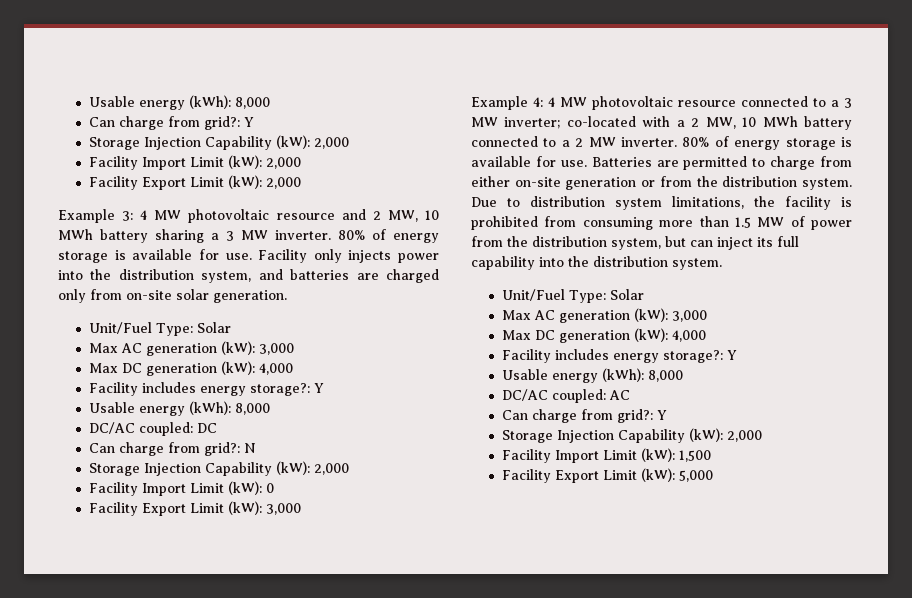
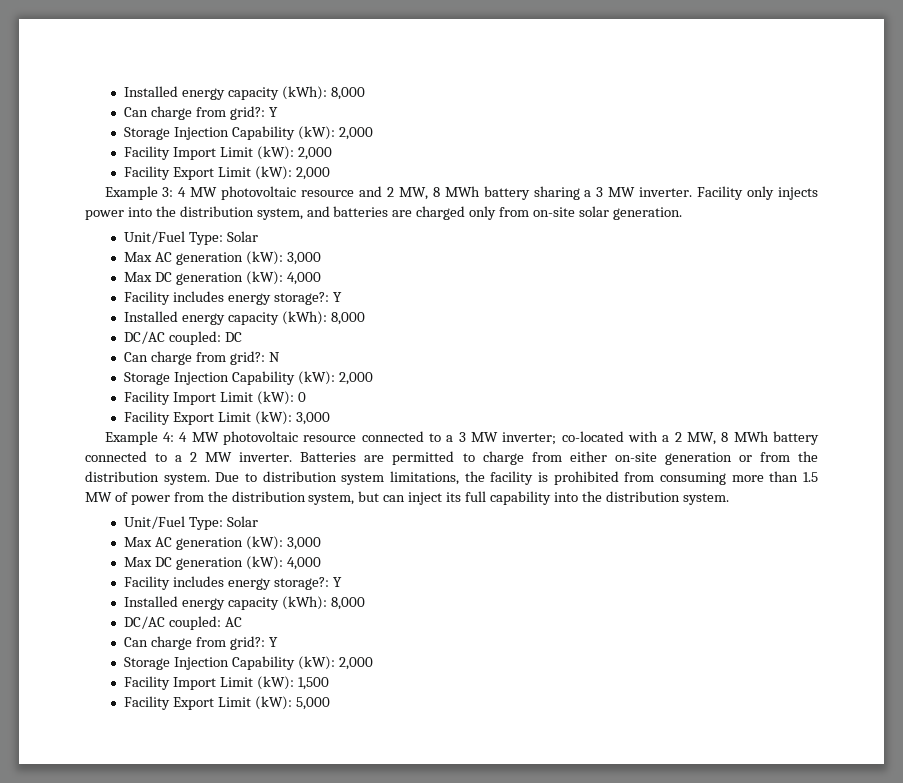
[88,96,185,110] Usable energy -> [124,86,279,100] Installed energy capacity
[424,210,439,220] 10 -> [432,187,440,197] 8
[338,229,439,243] [58,249,252,263] 80% of energy storage is available for use. -> (693, 192) none
[88,402,185,416] Usable energy -> [124,311,279,325] Installed energy capacity
[742,117,757,127] 10 -> [721,432,729,442] 8
[682,136,852,150] [471,156,587,167] 80% of energy storage is available for use. -> (293, 457) none
[501,369,598,383] Usable energy -> [124,596,279,610] Installed energy capacity

